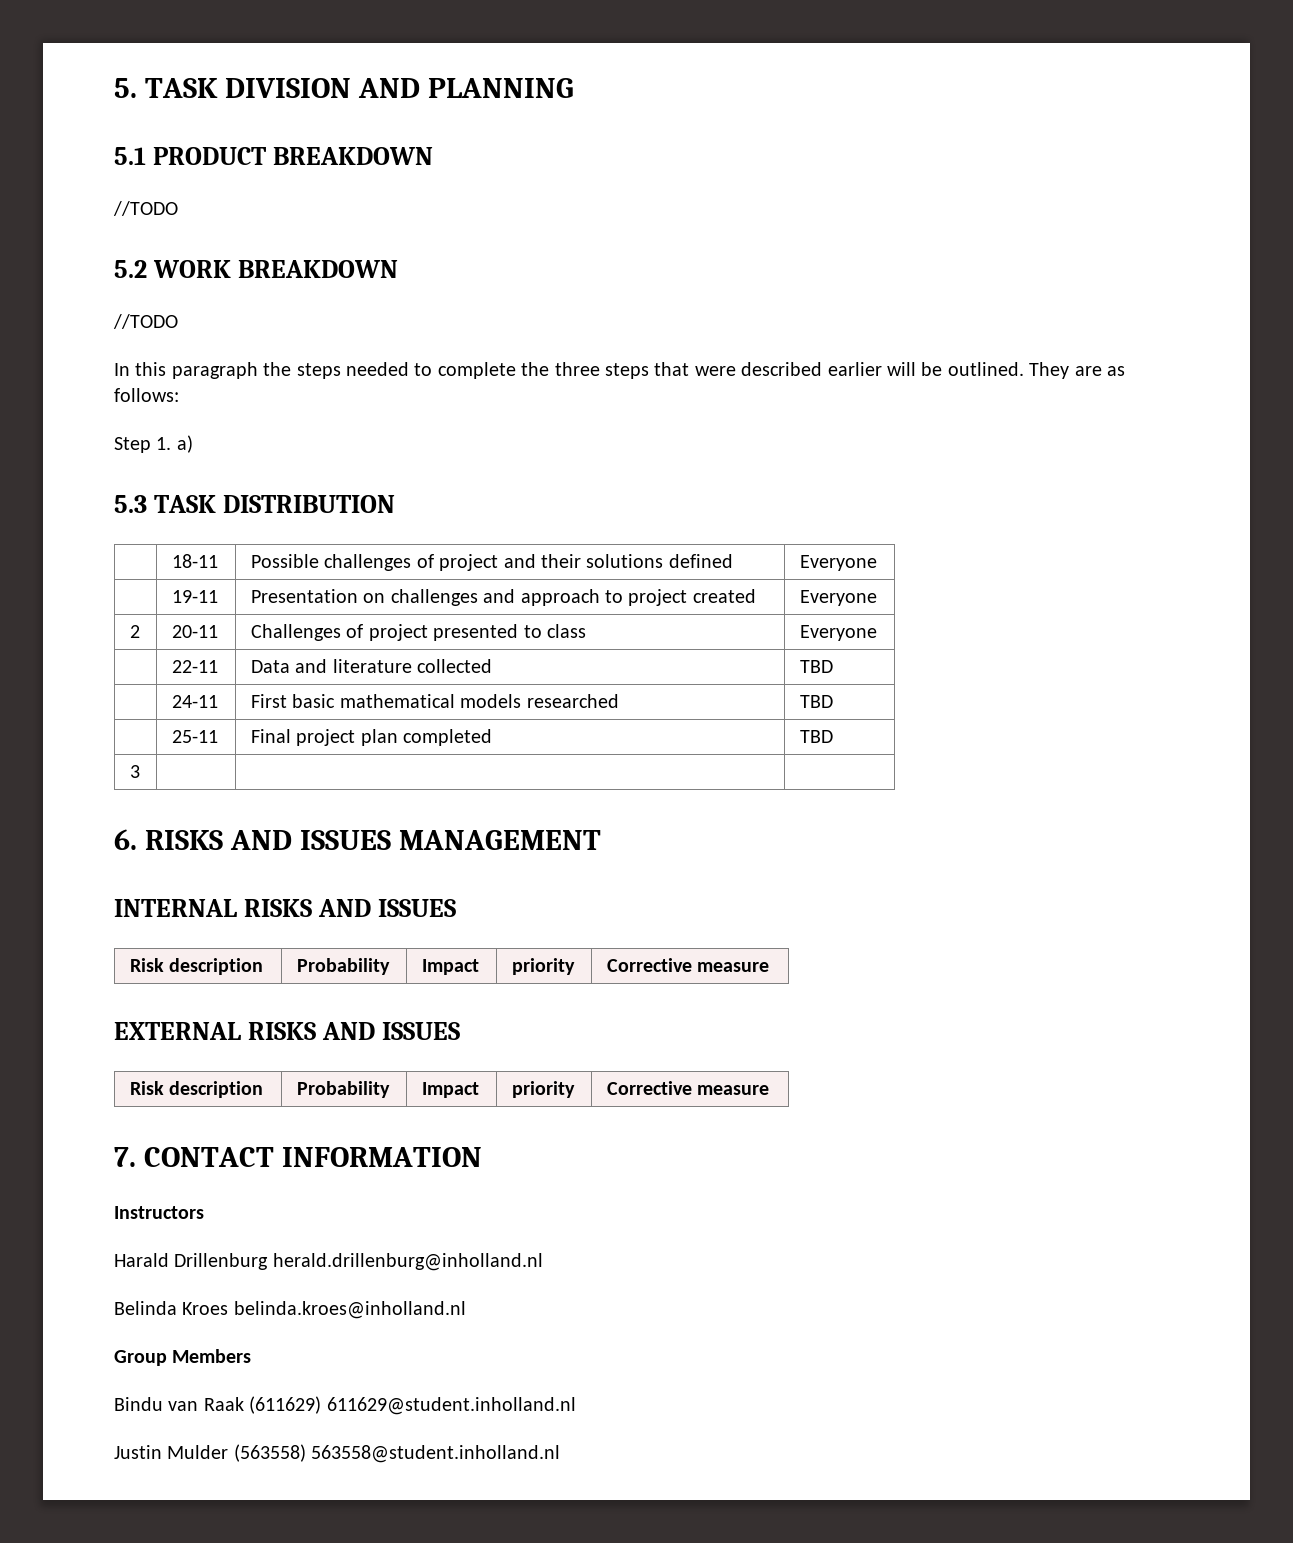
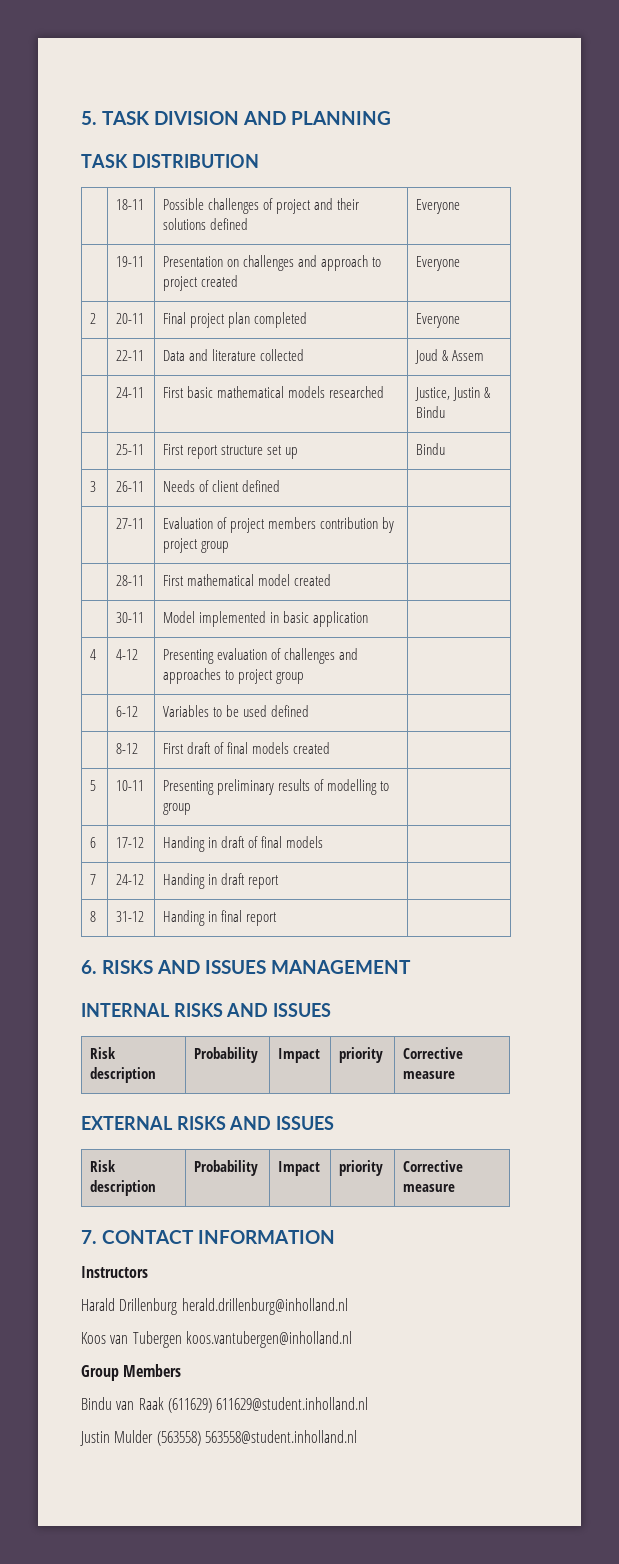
[114,147,433,165] [113,201,178,216] [114,260,398,278] [113,314,178,329] [114,362,1125,379] [114,388,179,402] [114,435,193,453] [114,495,147,513] 5.1 PRODUCT BREAKDOWN // //TODO // 5.2 WORK BREAKDOWN // //TODO // In this paragraph the steps needed to complete the three steps that were described earlier will be outlined. They are as follows: // Step 1. a) // 5.3 -> (391, 118) none
[250,624,586,641] Challenges of project presented to class -> [163,312,307,328] Final project plan completed
[799,660,833,673] TBD -> [415,349,485,364] Joud & Assem
[799,695,833,708] [171,730,218,743] [250,729,493,746] [799,730,833,743] [129,765,140,778] TBD // | 25-11 | Final project plan completed | TBD // 3 | | -> [415,387,492,401] [416,406,446,418] [116,444,145,455] [163,444,298,459] [416,443,446,455] [90,481,97,492] [116,481,145,492] [163,480,280,492] [116,518,145,529] [163,517,394,533] [163,538,230,553] [116,575,145,586] [163,574,331,586] [116,612,145,623] [163,611,368,627] [90,649,97,660] [116,649,139,660] [163,648,358,664] [163,668,304,684] [116,706,139,717] [163,705,309,717] [116,743,139,754] [163,742,330,754] [90,780,97,791] [116,780,145,791] [163,779,389,795] [163,803,192,815] [90,837,97,848] [116,837,145,848] [163,836,323,852] [90,874,97,885] [116,874,145,885] [163,873,279,889] [90,911,97,922] [116,911,145,922] [163,910,277,926] Justice, Justin & Bindu // | 25-11 | First report structure set up | Bindu // 3 | 26-11 | Needs of client defined | // | 27-11 | Evaluation of project members contribution by project group | // | 28-11 | First mathematical model created | // | 30-11 | Model implemented in basic application | // 4 | 4-12 | Presenting evaluation of challenges and approaches to project group | // | 6-12 | Variables to be used defined | // | 8-12 | First draft of final models created | // 5 | 10-11 | Presenting preliminary results of modelling to group | // 6 | 17-12 | Handing in draft of final models | // 7 | 24-12 | Handing in draft report | // 8 | 31-12 | Handing in final report
[114,1301,466,1319] Belinda Kroes belinda.kroes@inholland.nl -> [81,1331,352,1348] Koos van Tubergen koos.vantubergen@inholland.nl

